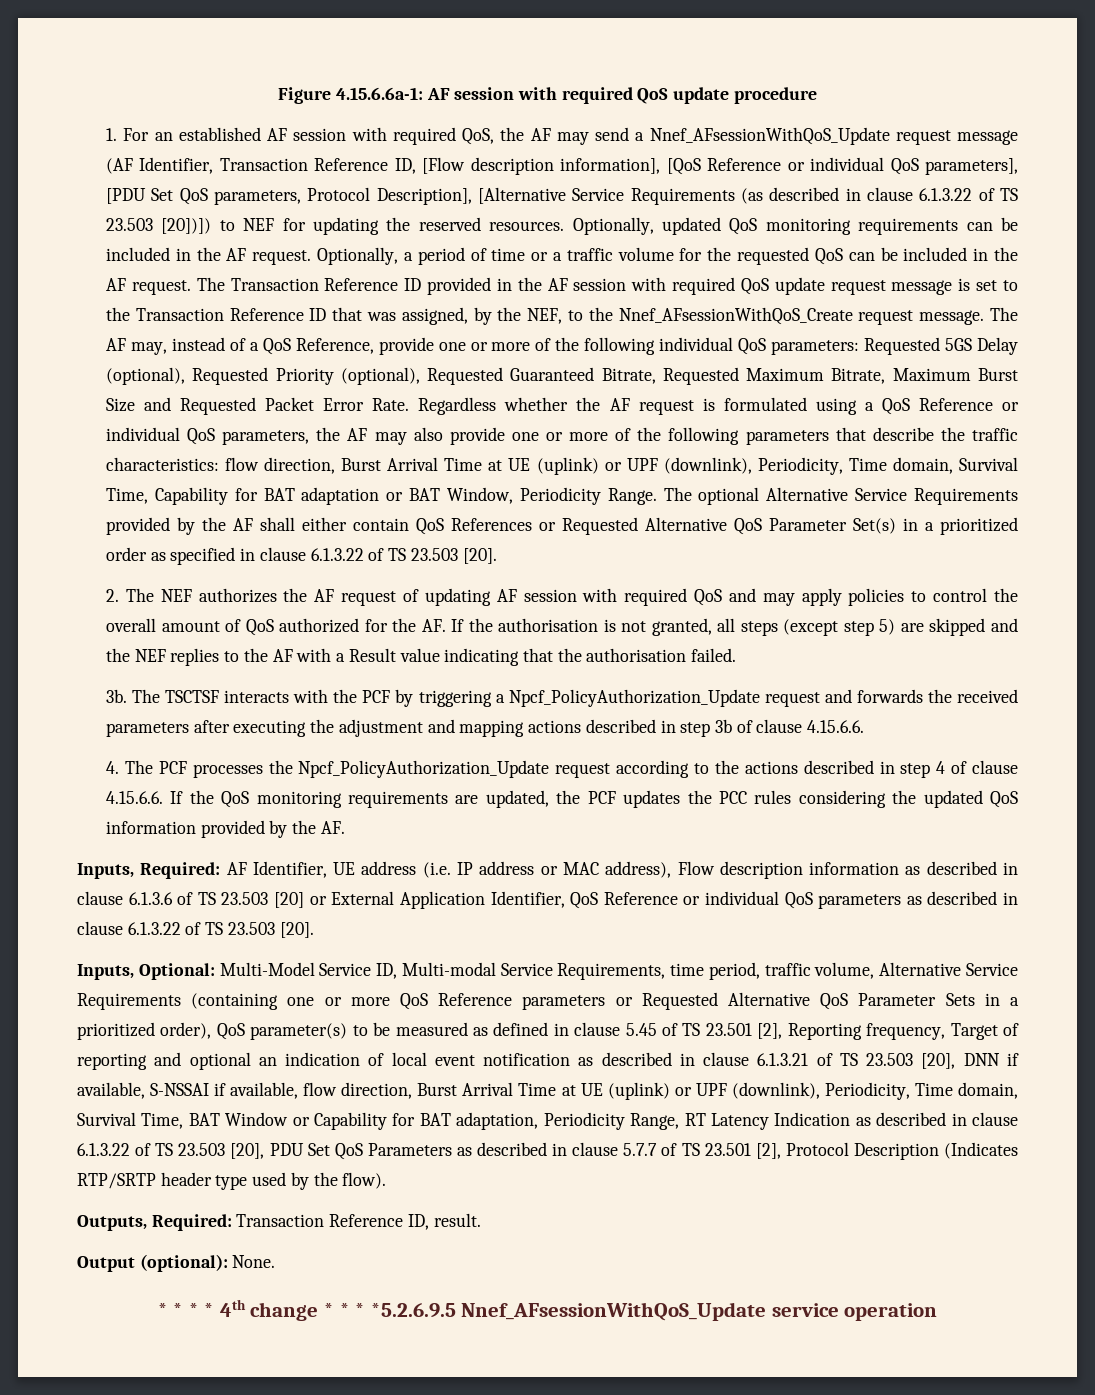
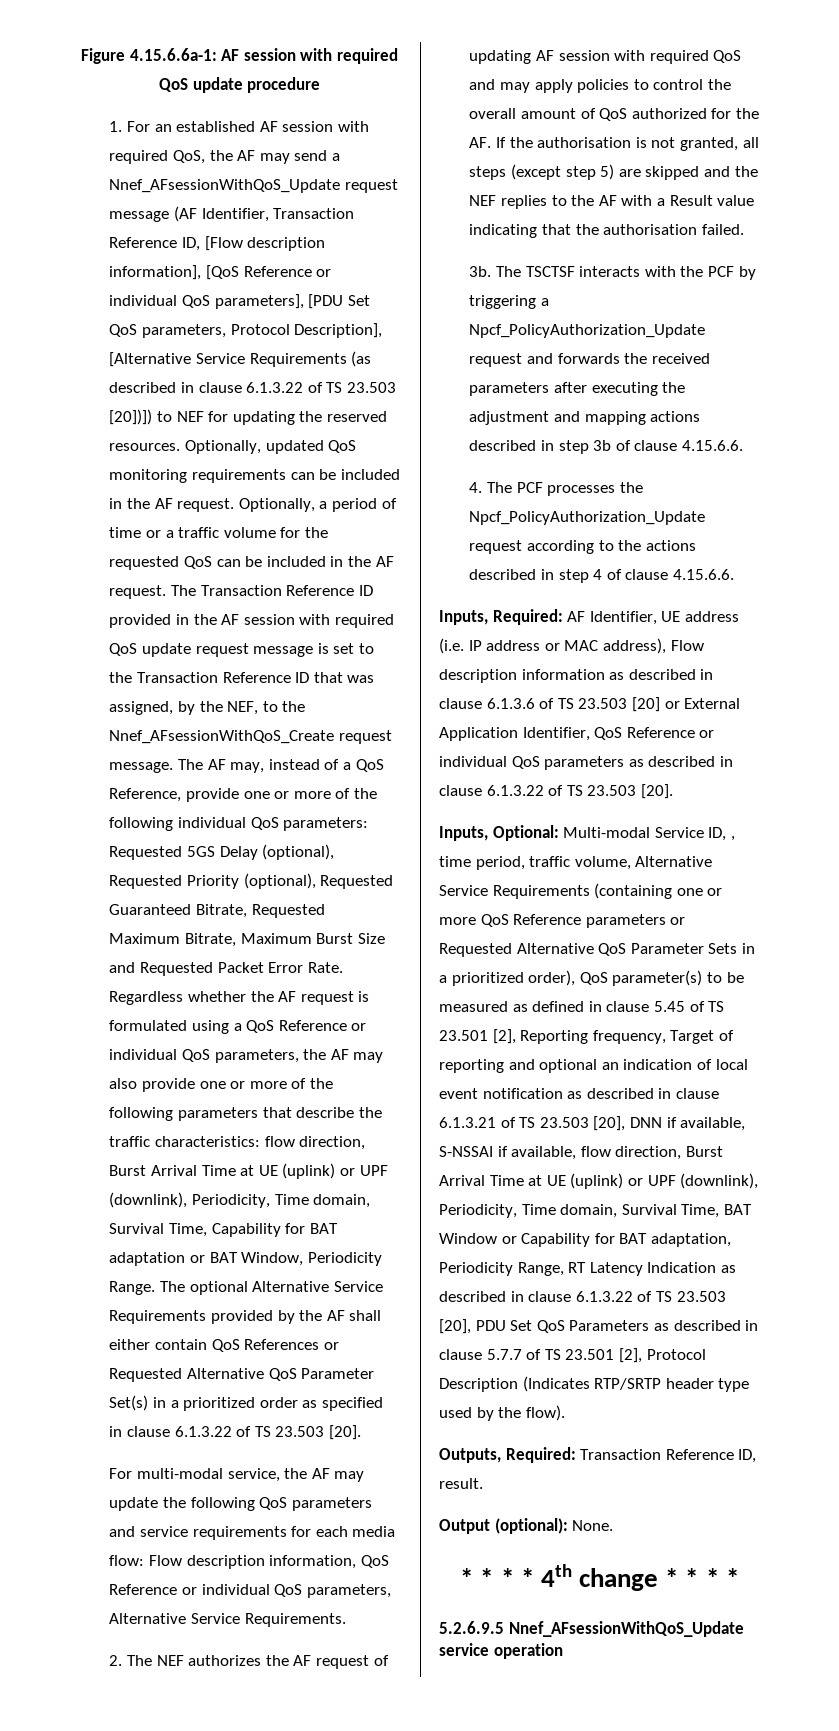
(497, 556) none -> [109,1468,365,1482] [109,1497,372,1511] [109,1526,396,1540] [109,1555,389,1569] [109,1584,391,1598] [109,1613,346,1627] // For multi-modal service, the AF may update the following QoS parameters and service requirements for each media flow: Flow description information, QoS Reference or individual QoS parameters, Alternative Service Requirements.
[170,790,1018,808] [106,820,345,838] If the QoS monitoring requirements are updated, the PCF updates the PCC rules considering the updated QoS information provided by the AF. -> (734, 574) none
[219,962,315,976] Multi-Model -> [563,827,651,838] Multi-modal
[401,962,666,980] Multi-modal Service Requirements, -> [730,836,735,841] ,
[370,1303,456,1318] *5.2.6.9.5 -> [725,1568,739,1587] [439,1621,504,1634] * // 5.2.6.9.5

